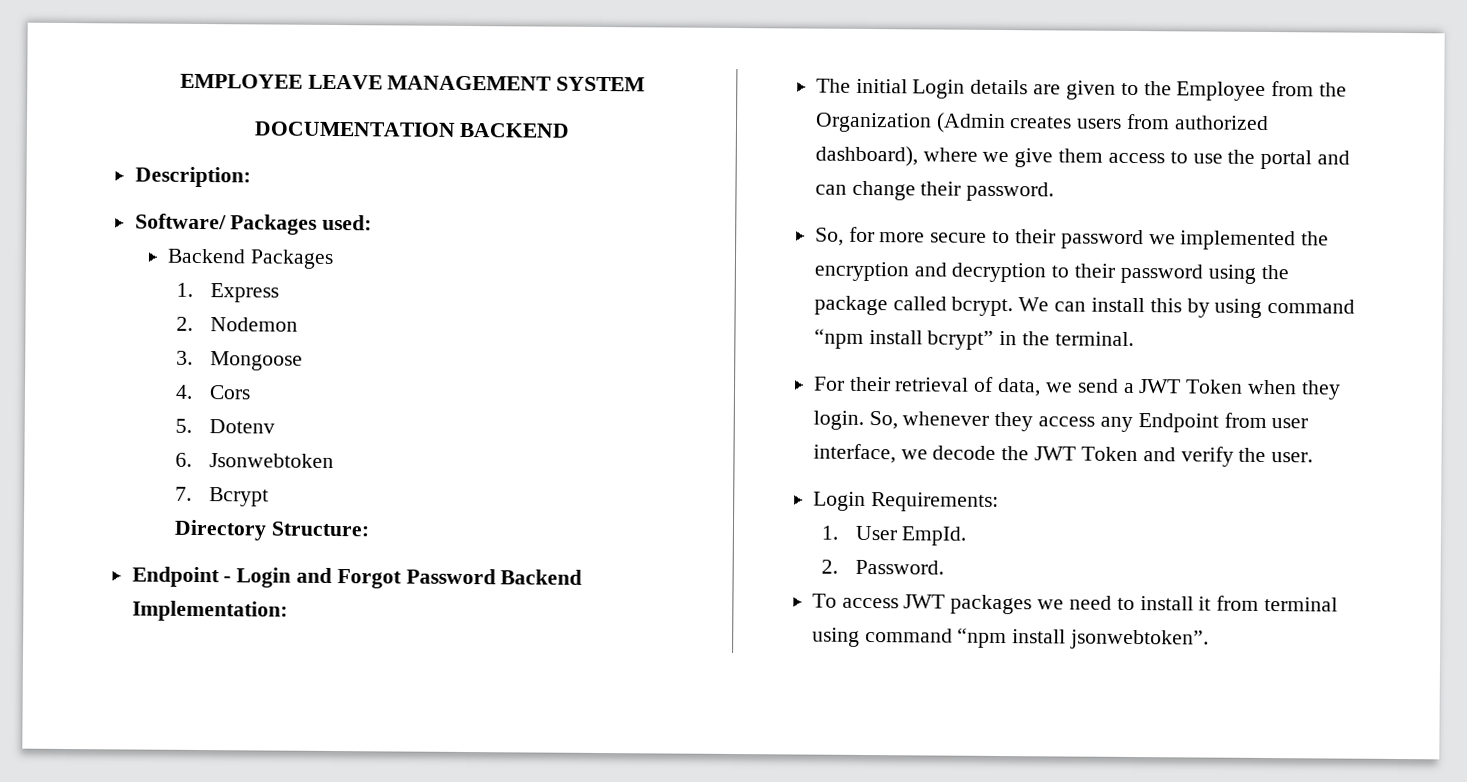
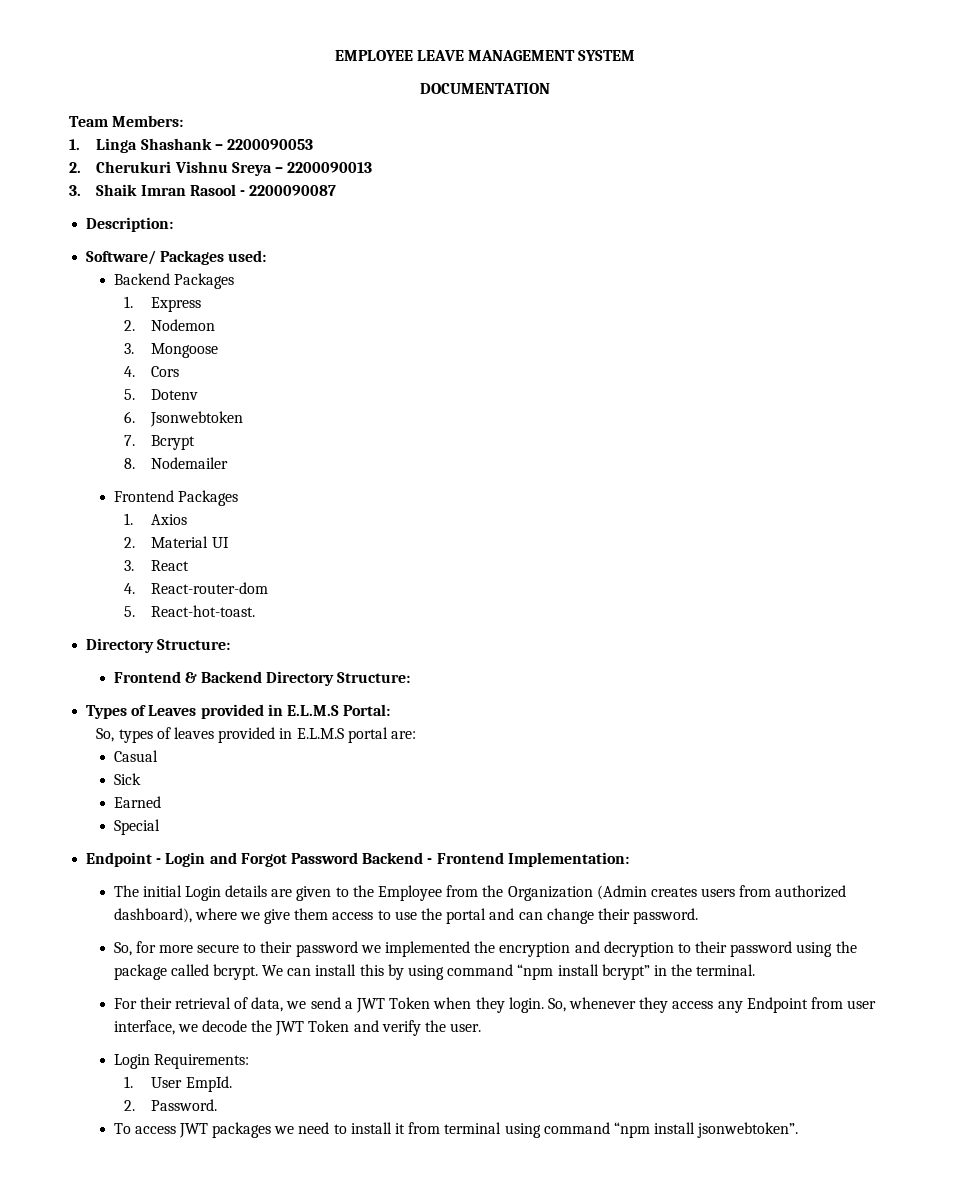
[459,122,571,138] BACKEND -> [69,115,184,127] [69,138,314,153] [69,161,373,176] [69,184,337,196] // Team Members: // 1. Linga Shashank – 2200090053 // 2. Cherukuri Vishnu Sreya – 2200090013 // 3. Shaik Imran Rasool - 2200090087
[174,519,371,541] Directory Structure: -> [123,457,229,469] [113,490,238,506] [123,513,188,525] [123,536,229,548] [123,560,190,571] [123,582,269,594] [123,605,256,617] [86,638,231,653] [113,671,411,686] [86,704,391,719] [96,727,416,743] [113,750,158,762] [113,773,141,785] [113,796,161,808] [113,819,160,835] 8. Nodemailer // Frontend Packages // 1. Axios // 2. Material UI // 3. React // 4. React-router-dom // 5. React-hot-toast. // Directory Structure: // Frontend & Backend Directory Structure: // Types of Leaves provided in E.L.M.S Portal: // So, types of leaves provided in E.L.M.S portal are: // Casual // Sick // Earned // Special
(583, 577) none -> [427,852,504,864] - Frontend

